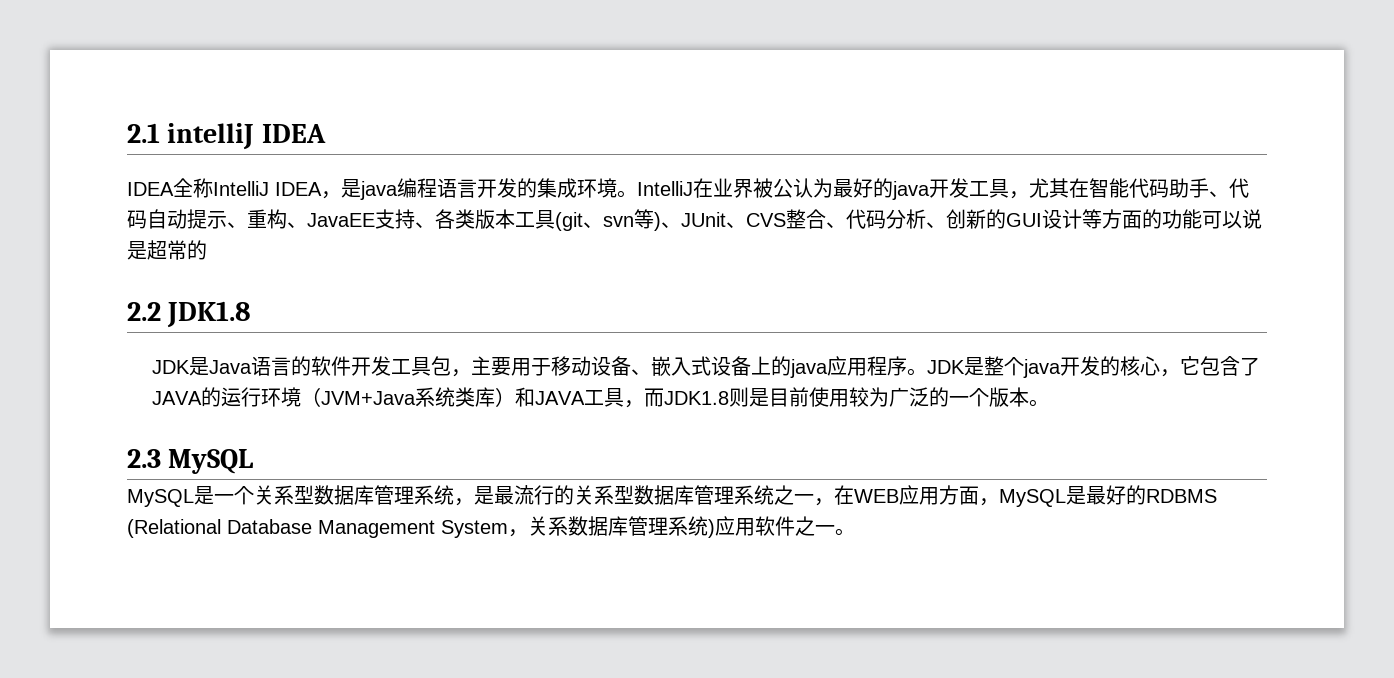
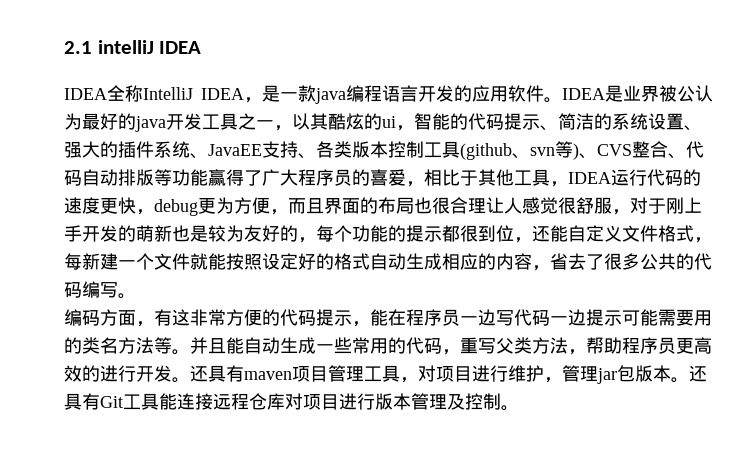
(361, 188) none -> [280,85,316,102] 一款
[537,178,713,198] 集成环境。IntelliJ在 -> [472,85,623,103] 应用软件。IDEA是
[1009,178,1249,199] [127,209,287,229] ，尤其在智能代码助手、代码自动提示、重构 -> [238,113,702,131] [64,141,190,158] 之一，以其酷炫的ui，智能的代码提示、简洁的系统设置、强大的插件系统
[515,210,583,231] 工具(git -> [388,141,512,160] 控制工具(github
[681,212,746,228] JUnit、 -> (597, 156) none
[886,209,1262,229] [127,240,207,260] [127,301,252,328] [152,356,1261,378] [152,387,1050,408] [127,449,254,474] [127,485,1217,507] [127,516,835,538] 分析、创新的GUI设计等方面的功能可以说是超常的 // 2.2 JDK1.8 // JDK是Java语言的软件开发工具包，主要用于移动设备、嵌入式设备上的java应用程序。JDK是整个java开发的核心，它包含了JAVA的运行环境（JVM+Java系统类库）和JAVA工具，而JDK1.8则是目前使用较为广泛的一个版本。 // 2.3 MySQL // MySQL是一个关系型数据库管理系统，是最流行的关系型数据库管理系统之一，在WEB应用方面，MySQL是最好的RDBMS (Relational Database Management System，关系数据库管理系统)应用软件之一 -> [82,169,701,187] [64,197,702,216] [64,225,712,243] [64,253,712,271] [64,281,136,299] [64,309,712,327] [64,337,712,355] [64,365,707,384] [64,393,501,410] 自动排版等功能赢得了广大程序员的喜爱，相比于其他工具，IDEA运行代码的速度更快，debug更为方便，而且界面的布局也很合理让人感觉很舒服，对于刚上手开发的萌新也是较为友好的，每个功能的提示都很到位，还能自定义文件格式，每新建一个文件就能按照设定好的格式自动生成相应的内容，省去了很多公共的代码编写。 // 编码方面，有这非常方便的代码提示，能在程序员一边写代码一边提示可能需要用的类名方法等。并且能自动生成一些常用的代码，重写父类方法，帮助程序员更高效的进行开发。还具有maven项目管理工具，对项目进行维护，管理jar包版本。还具有Git工具能连接远程仓库对项目进行版本管理及控制

